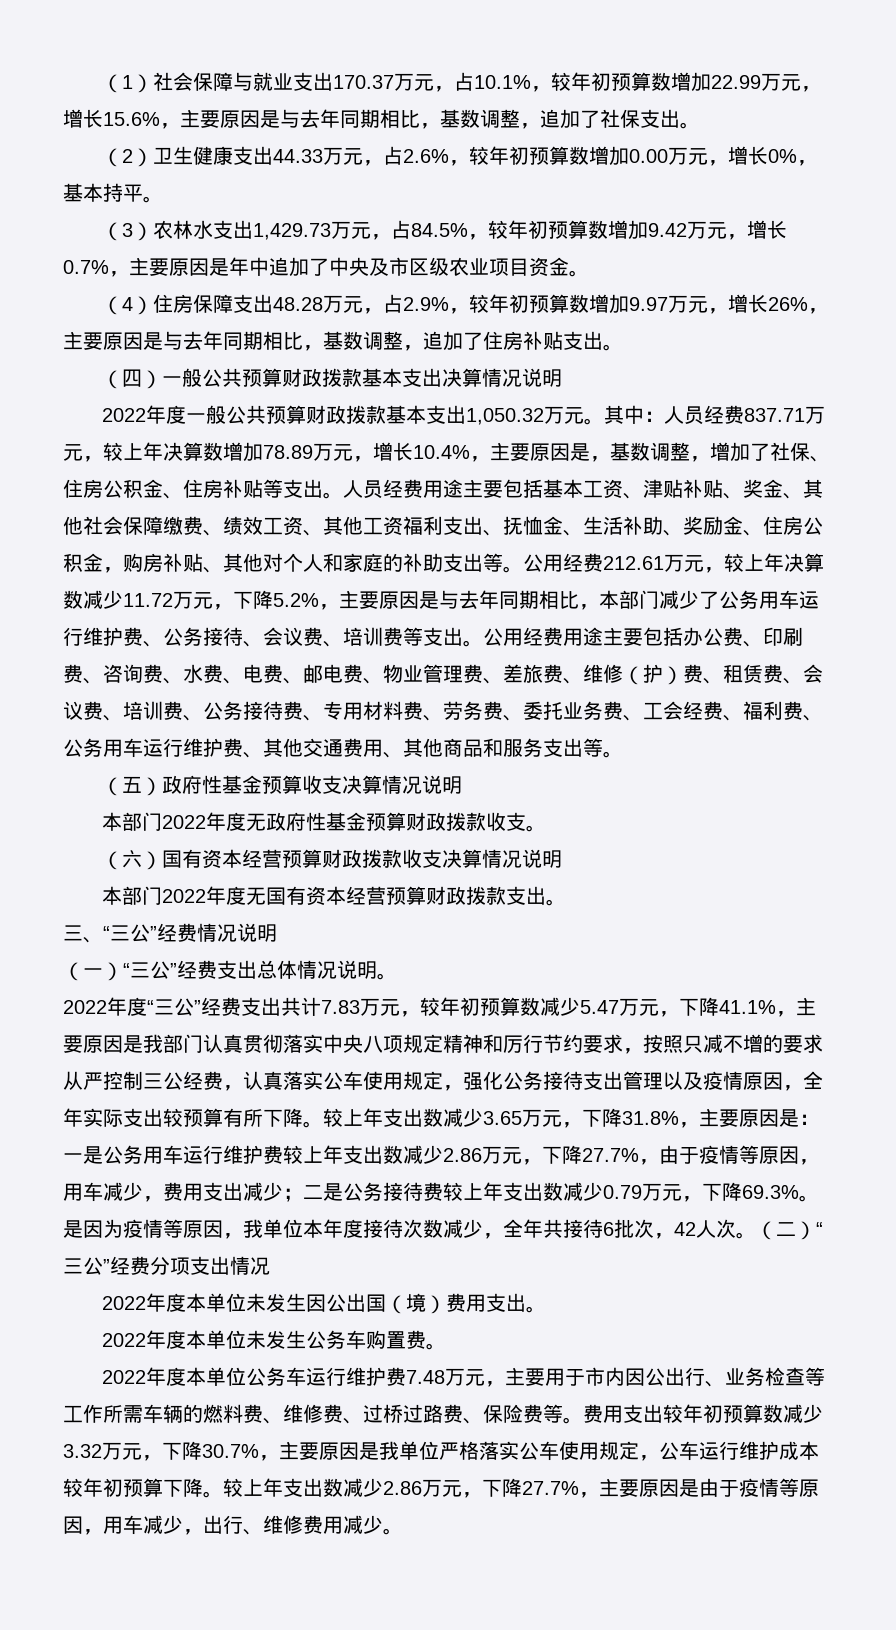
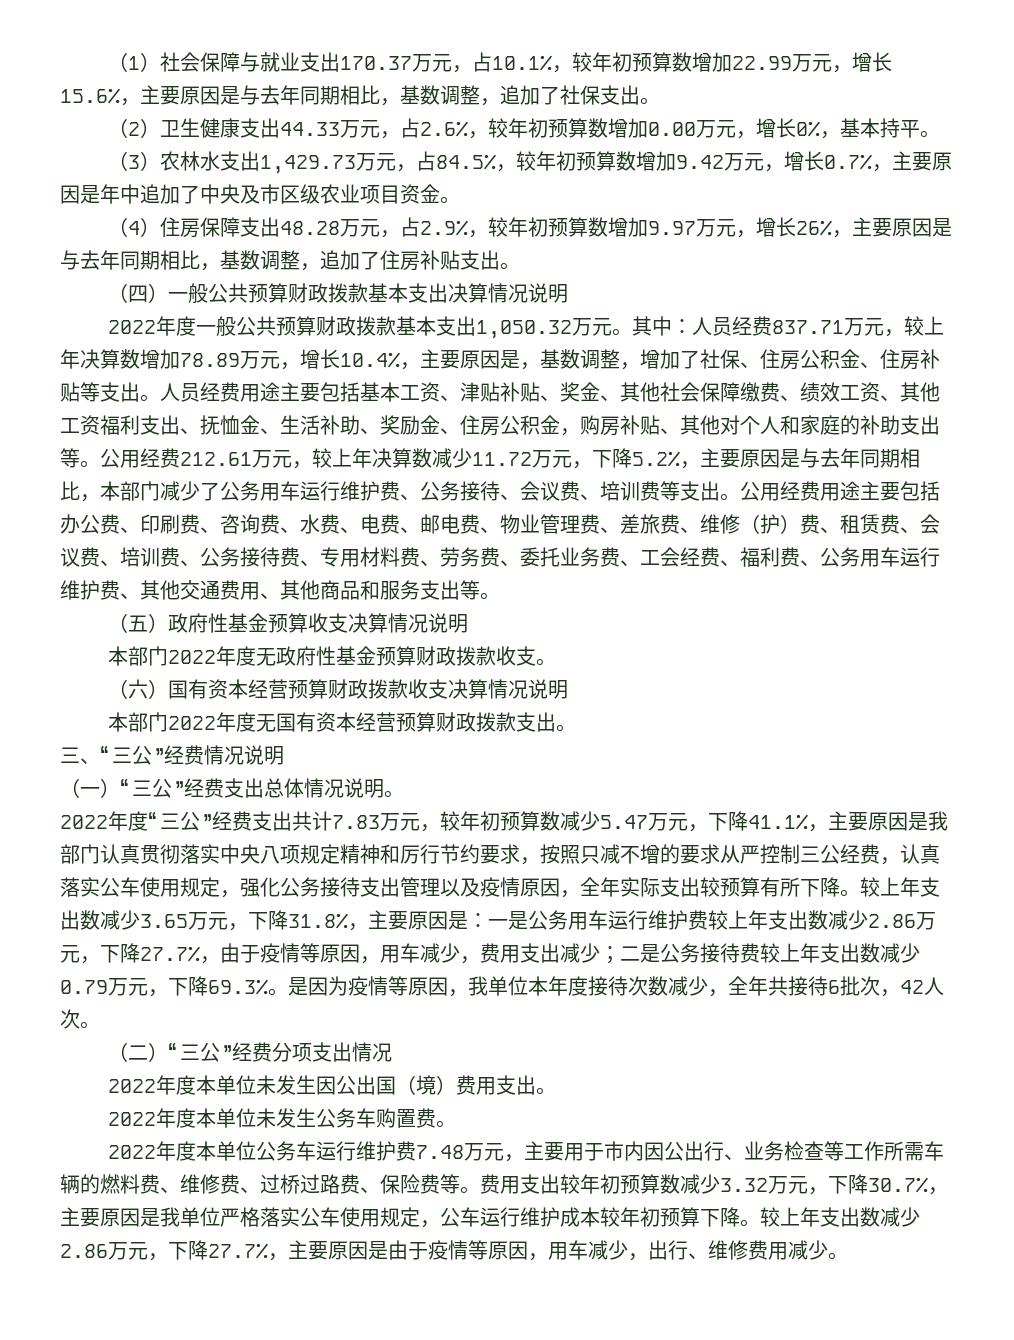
(756, 1235) none -> (100, 1025) //

